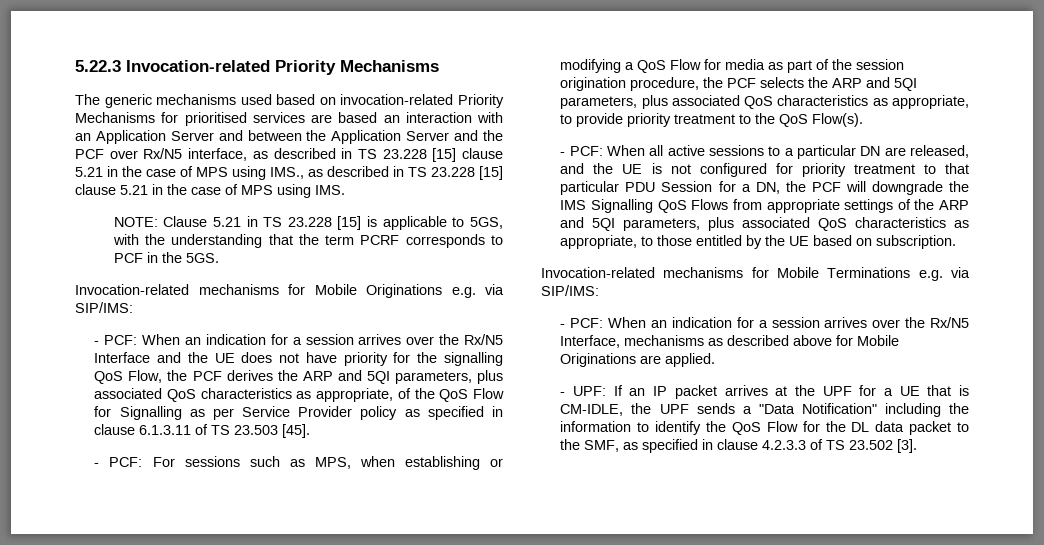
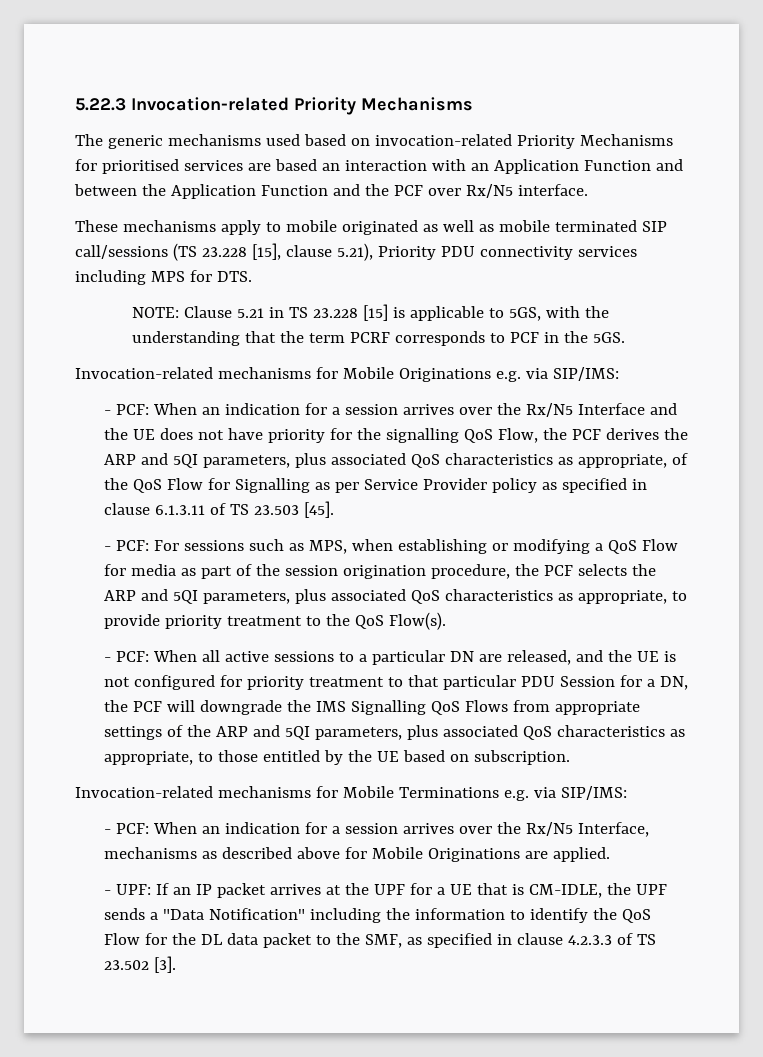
[170,131,214,141] Server -> [583,160,651,171] Function
[406,131,450,141] Server -> [260,185,328,196] Function
[188,148,503,162] [75,166,503,180] [75,184,345,198] interface, as described in TS 23.228 [15] clause 5.21 in the case of MPS using IMS., as described in TS 23.228 [15] clause 5.21 in the case of MPS using IMS. -> [517,184,588,196] [75,220,667,235] [75,243,637,261] [75,270,252,285] interface. // These mechanisms apply to mobile originated as well as mobile terminated SIP call/sessions (TS 23.228 [15], clause 5.21), Priority PDU connectivity services including MPS for DTS.

